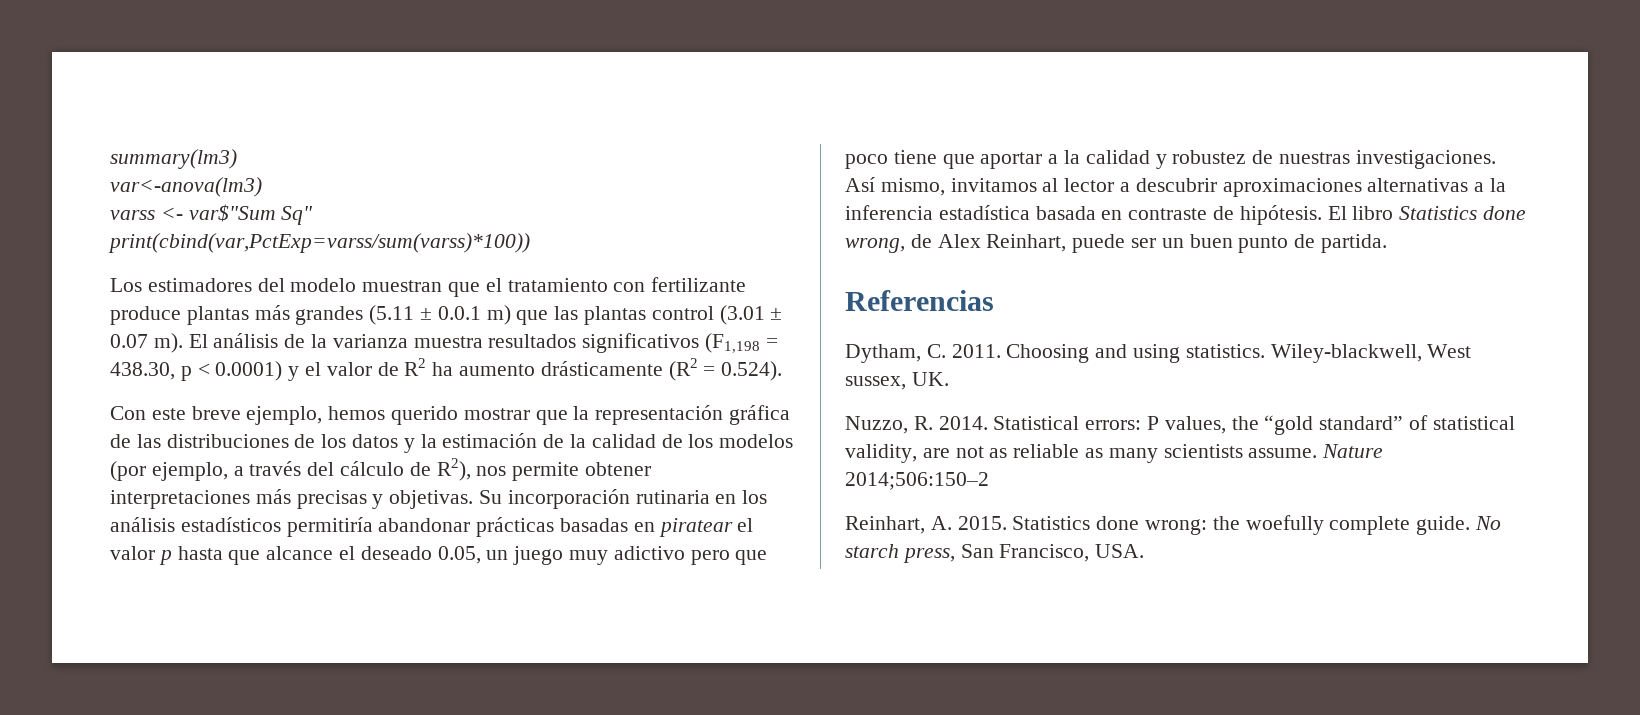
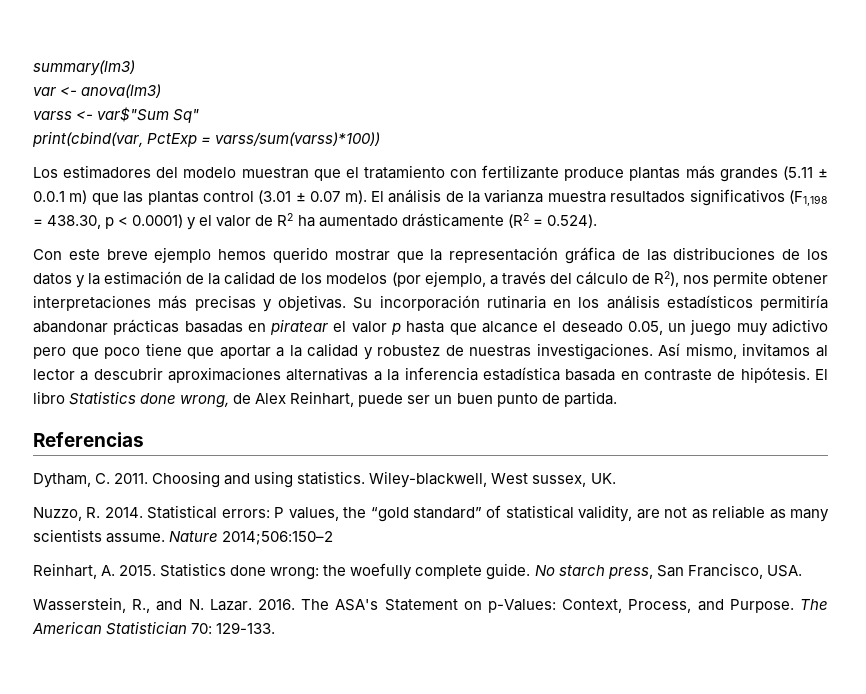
[110,177,262,197] var<-anova(lm3) -> [33,84,162,98] var <- anova(lm3)
[108,233,530,253] print(cbind(var,PctExp=varss/sum(varss)*100)) -> [32,131,381,147] print(cbind(var, PctExp = varss/sum(varss)*100))
[459,364,536,376] aumento -> [318,215,398,227] aumentado
[246,406,323,425] ejemplo, -> [154,247,212,263] ejemplo
(1145, 551) none -> [33,597,829,613] [32,621,276,635] // Wasserstein, R., and N. Lazar. 2016. The ASA's Statement on p-Values: Context, Process, and Purpose. The American Statistician 70: 129-133.

